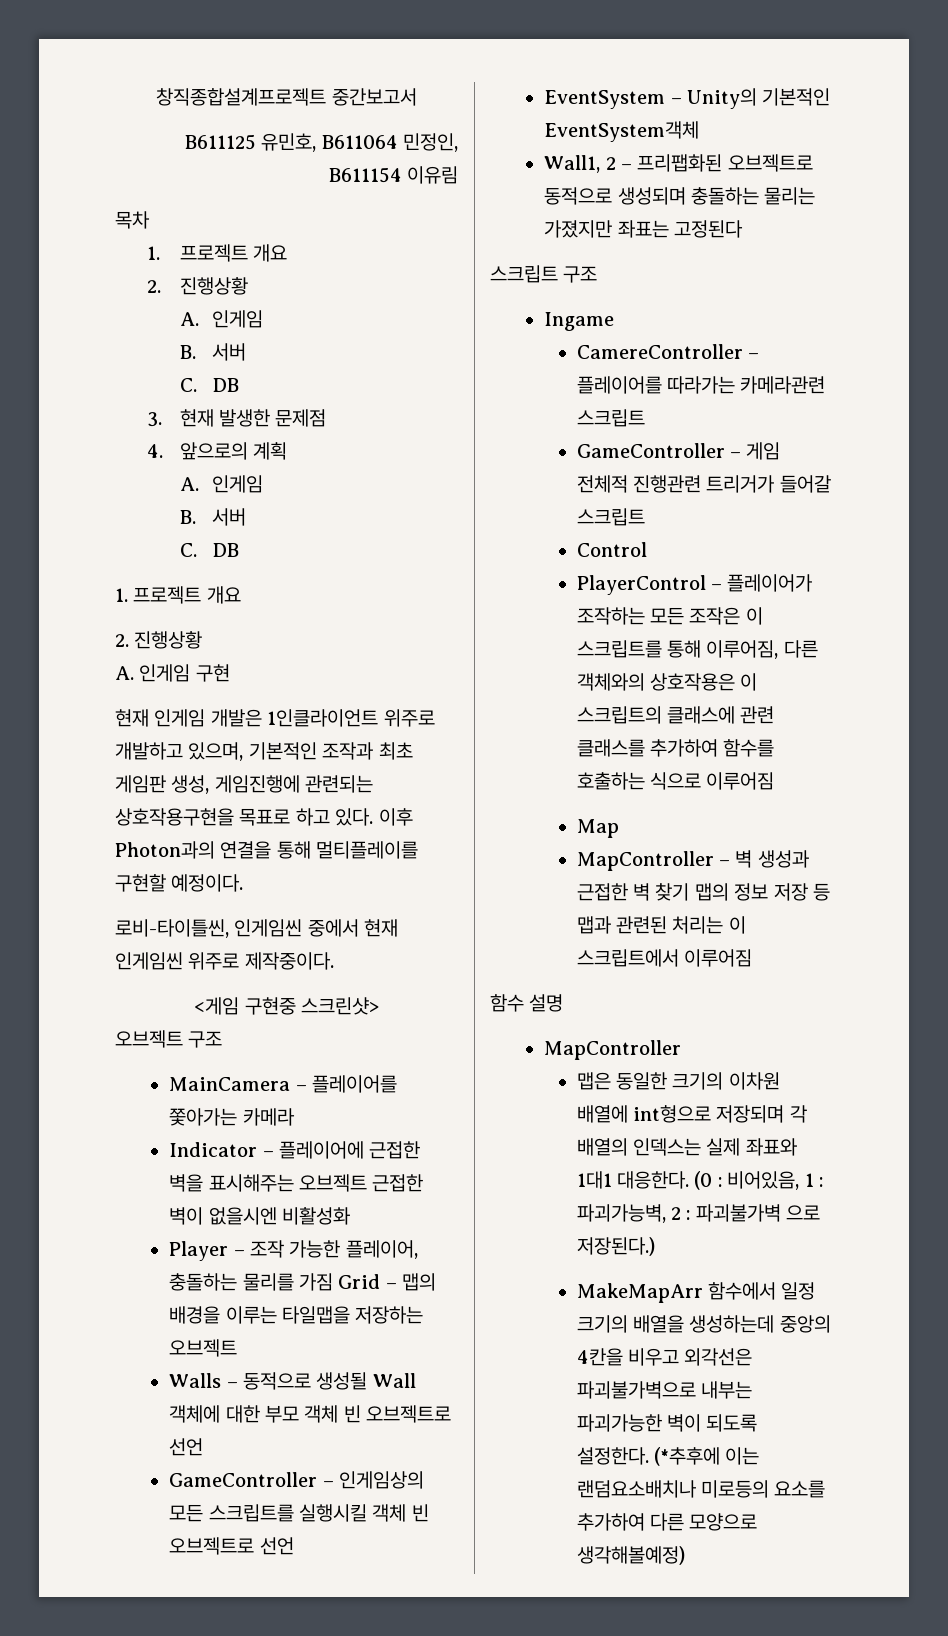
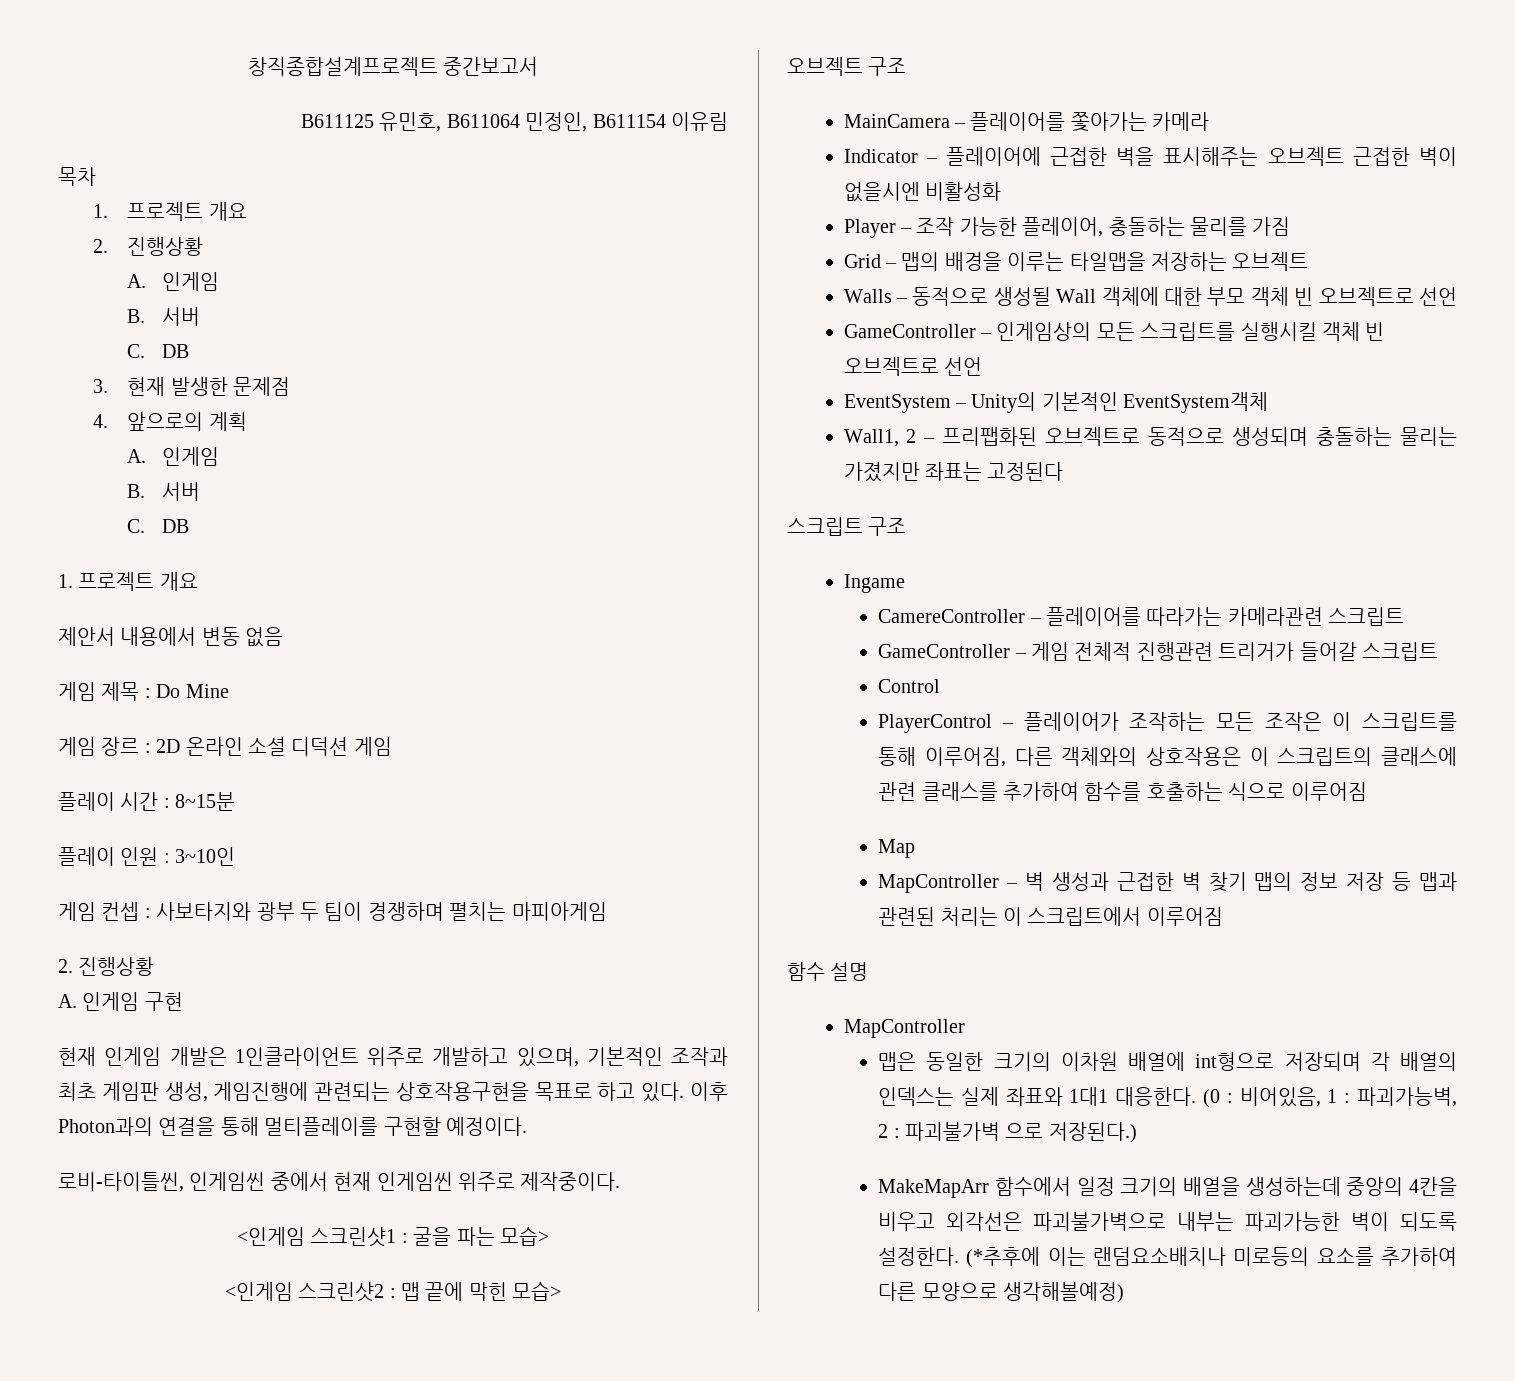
(241, 595) none -> [58,627,284,647] [58,682,229,701] [58,737,392,756] [58,792,236,811] [58,847,236,866] [58,902,607,921] // 제안서 내용에서 변동 없음 // 게임 제목 : Do Mine // 게임 장르 : 2D 온라인 소셜 디덕션 게임 // 플레이 시간 : 8~15분 // 플레이 인원 : 3~10인 // 게임 컨셉 : 사보타지와 광부 두 팀이 경쟁하며 펼치는 마피아게임
[194,997,379,1015] <게임 구현중 스크린샷> -> [237,1226,549,1247] [224,1281,562,1302] <인게임 스크린샷1 : 굴을 파는 모습> // <인게임 스크린샷2 : 맵 끝에 막힌 모습>
(334, 1282) none -> (1291, 226) //

